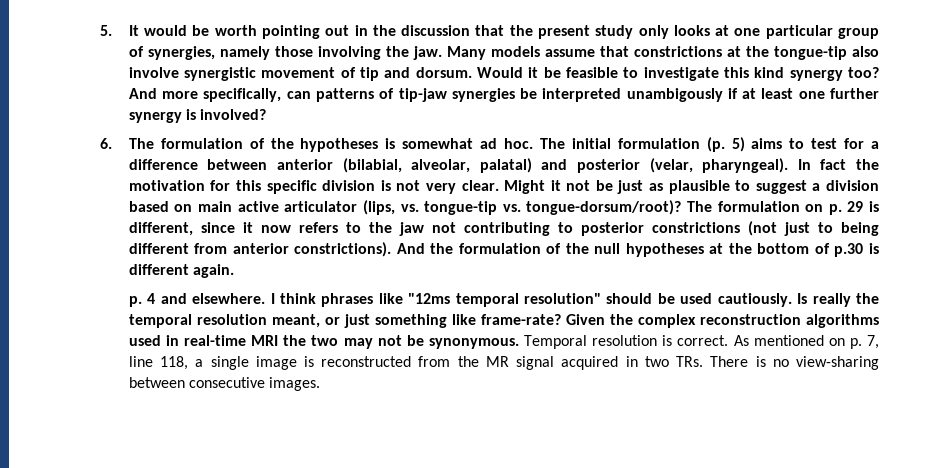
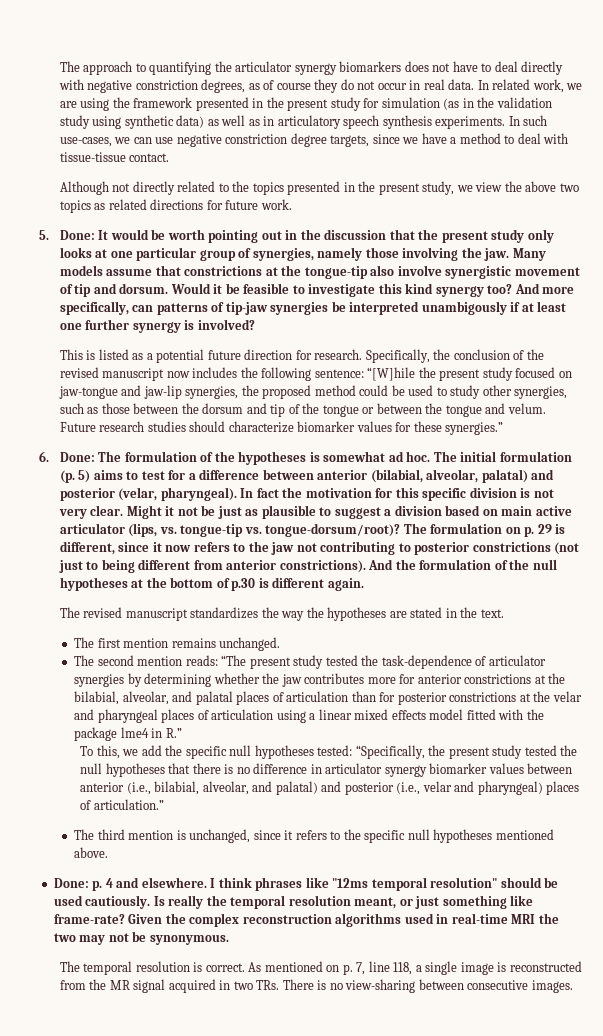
[99,25,112,36] 5. -> [59,61,564,75] [58,79,583,93] [59,97,552,111] [59,115,548,129] [59,133,569,147] [59,152,170,162] [59,181,579,195] [59,199,292,213] [39,230,95,240] The approach to quantifying the articulator synergy biomarkers does not have to deal directly with negative constriction degrees, as of course they do not occur in real data. In related work, we are using the framework presented in the present study for simulation (as in the validation study using synthetic data) as well as in articulatory speech synthesis experiments. In such use-cases, we can use negative constriction degree targets, since we have a method to deal with tissue-tissue contact. // Although not directly related to the topics presented in the present study, we view the above two topics as related directions for future work. // 5. Done:
(267, 114) none -> [59,349,544,363] [59,367,572,381] [58,385,568,399] [59,403,546,417] [59,421,504,435] // This is listed as a potential future direction for research. Specifically, the conclusion of the revised manuscript now includes the following sentence: “[W]hile the present study focused on jaw-tongue and jaw-lip synergies, the proposed method could be used to study other synergies, such as those between the dorsum and tip of the tongue or between the tongue and velum. Future research studies should characterize biomarker values for these synergies.”
(112, 143) none -> [59,452,95,462] Done:
(235, 271) none -> [59,607,504,621] [74,637,281,651] [74,655,546,669] [74,673,566,687] [74,691,582,705] [74,709,544,723] [74,727,182,741] [80,745,578,759] [80,763,573,777] [80,781,580,795] [80,799,164,810] [74,829,554,843] [74,847,109,858] [53,878,89,888] The revised manuscript standardizes the way the hypotheses are stated in the text. // The first mention remains unchanged. // The second mention reads: “The present study tested the task-dependence of articulator synergies by determining whether the jaw contributes more for anterior constrictions at the bilabial, alveolar, and palatal places of articulation than for posterior constrictions at the velar and pharyngeal places of articulation using a linear mixed effects model fitted with the package lme4 in R.” // To this, we add the specific null hypotheses tested: “Specifically, the present study tested the null hypotheses that there is no difference in articulator synergy biomarker values between anterior (i.e., bilabial, alveolar, and palatal) and posterior (i.e., velar and pharyngeal) places of articulation.” // The third mention is unchanged, since it refers to the specific null hypotheses mentioned above. // Done:
[524,335,588,349] Temporal -> [59,961,133,975] // The temporal

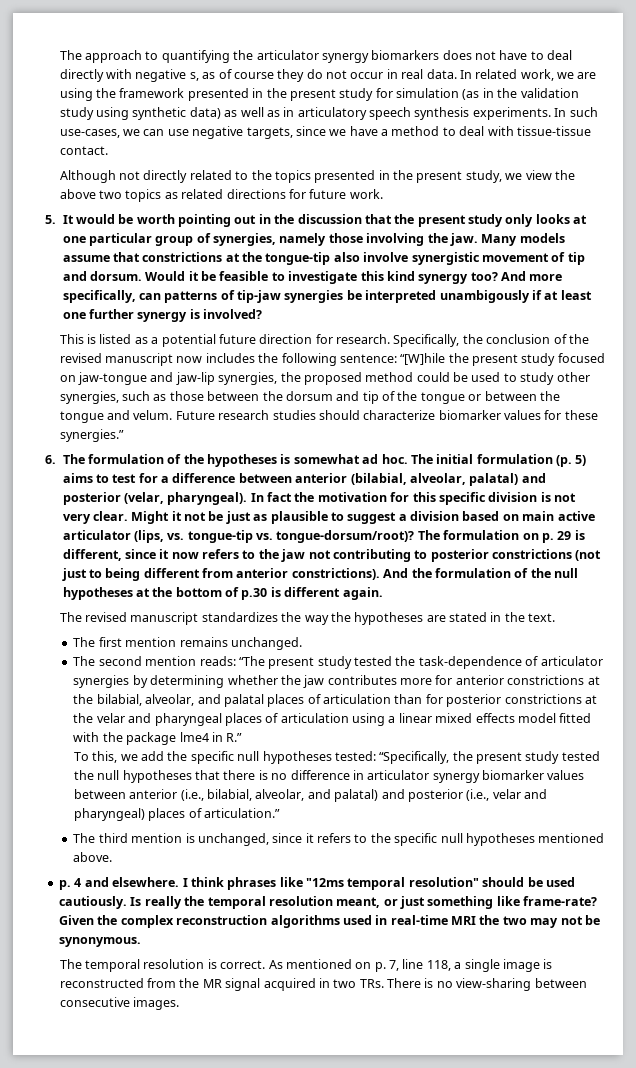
[135,79,246,93] constriction degrees, -> [189,72,199,81] s,
[225,133,327,147] constriction degree -> (244, 132) none
[59,230,95,240] Done: -> (57, 219) none
[59,452,95,462] Done: -> (57, 459) none
[53,878,89,888] Done: -> (113, 857) none

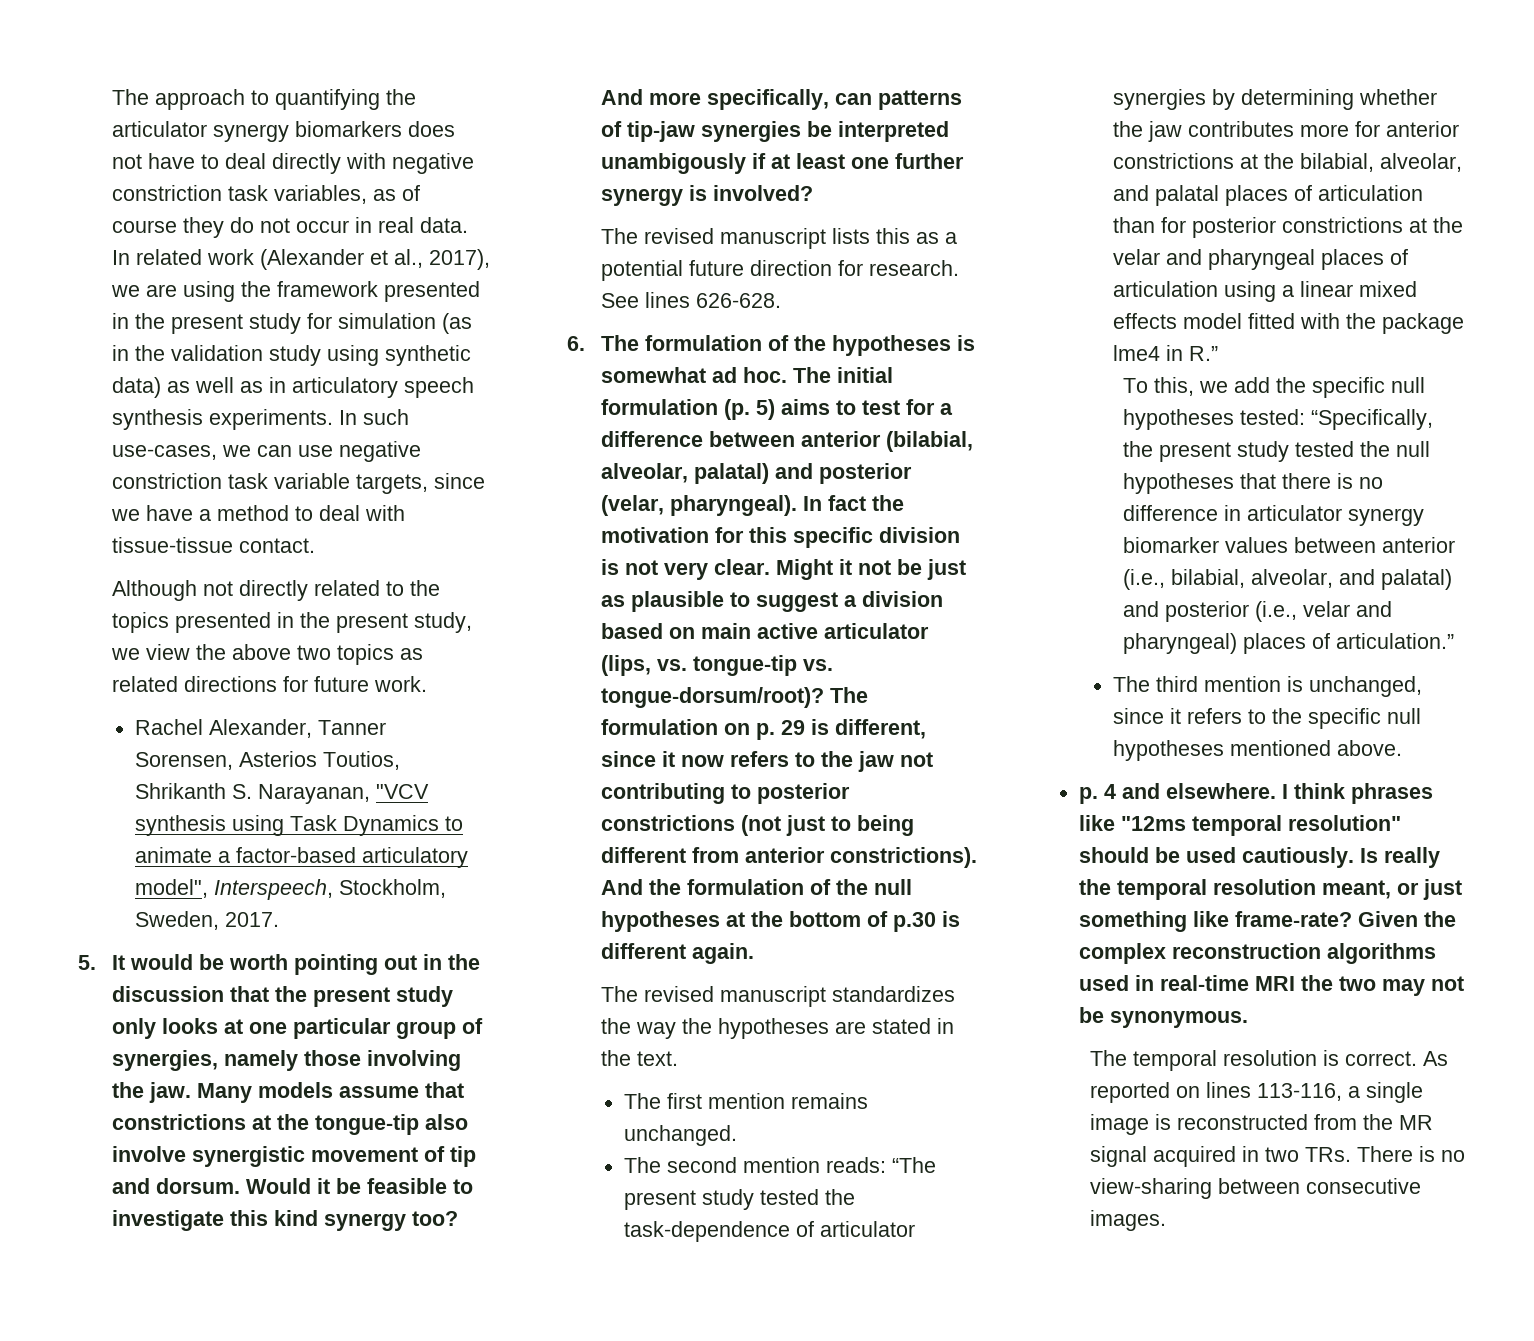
[189,72,199,81] s, -> [111,185,367,204] constriction task variables,
[520,69,554,81] work, -> [206,249,490,270] work (Alexander et al., 2017),
(244, 132) none -> [111,473,350,489] constriction task variable
(383, 194) none -> [135,719,387,738] [135,751,401,770] [135,783,430,804] [135,815,464,836] [135,847,469,868] [135,879,447,900] [135,911,280,930] // Rachel Alexander, Tanner Sorensen, Asterios Toutios, Shrikanth S. Narayanan, "VCV synthesis using Task Dynamics to animate a factor-based articulatory model", Interspeech, Stockholm, Sweden, 2017.
[59,334,132,344] This is listed -> [600,228,910,249] The revised manuscript lists this
[393,334,589,347] [59,353,605,366] [59,372,590,385] [59,391,560,404] [59,410,598,423] [59,429,124,442] Specifically, the conclusion of the revised manuscript now includes the following sentence: “[W]hile the present study focused on jaw-tongue and jaw-lip synergies, the proposed method could be used to study other synergies, such as those between the dorsum and tip of the tongue or between the tongue and velum. Future research studies should characterize biomarker values for these synergies.” -> [600,292,781,308] See lines 626-628.
[285,959,451,972] mentioned on p. 7, line 118, -> [1089,1082,1342,1103] reported on lines 113-116,

